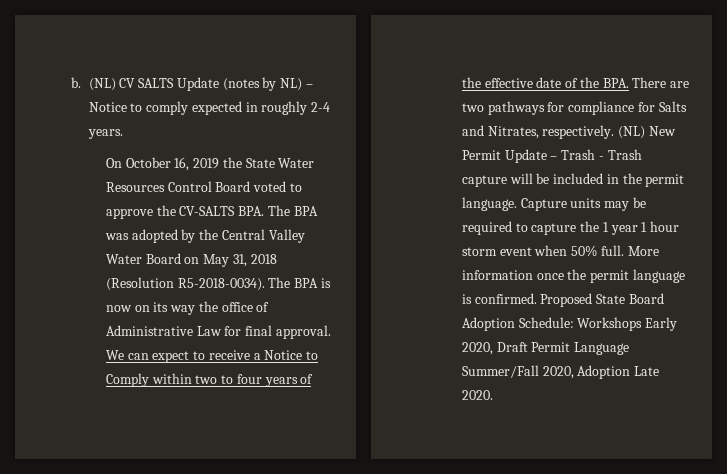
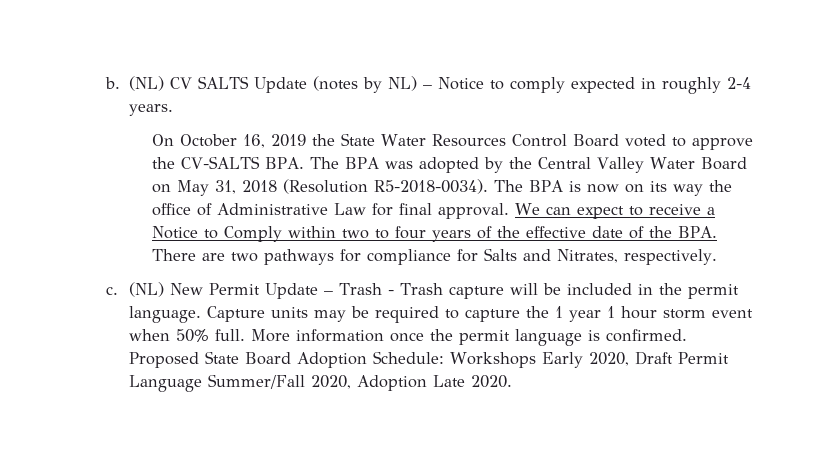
(615, 132) none -> [105,286,118,295] // c.

